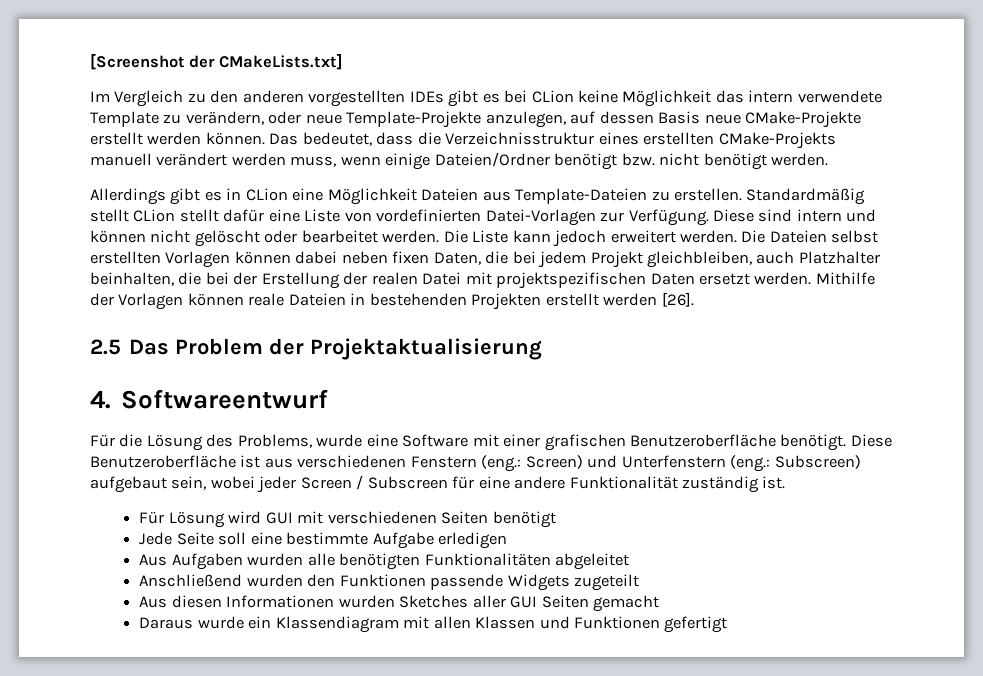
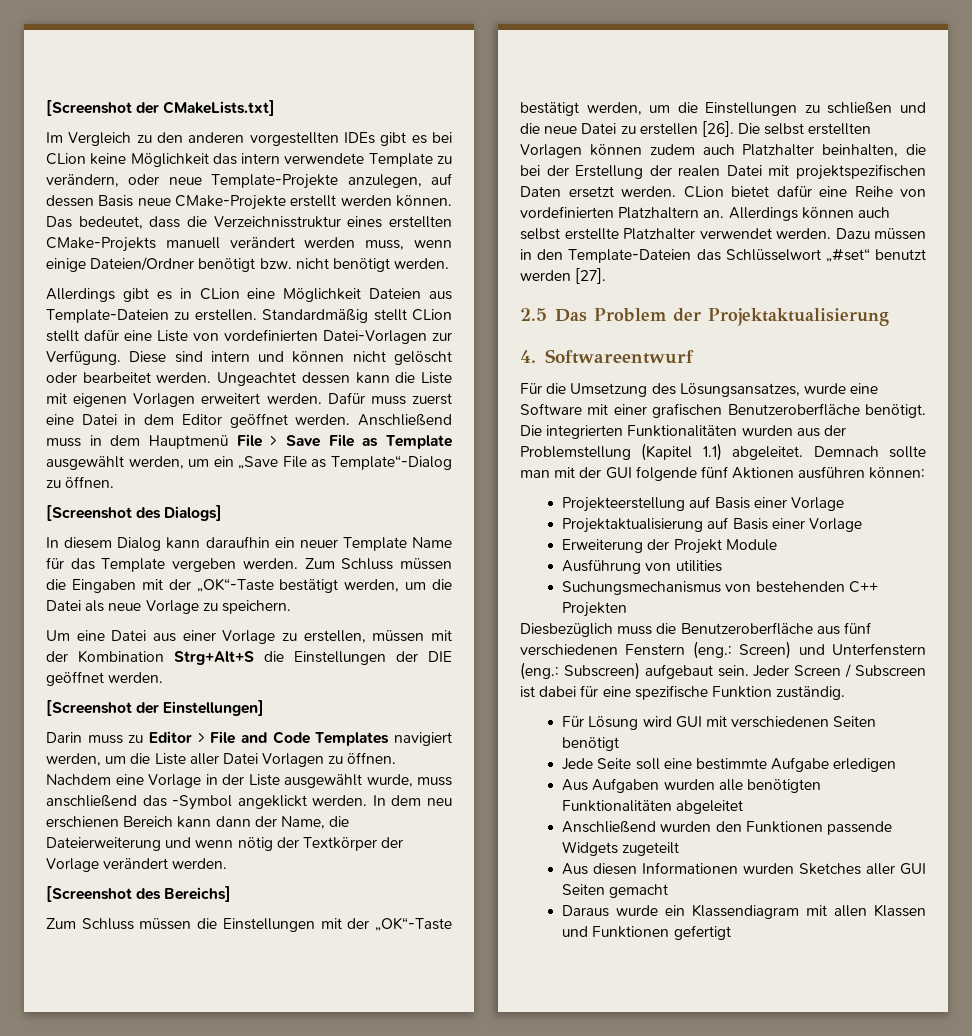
[443,230,879,247] [90,251,753,268] Die Liste kann jedoch erweitert werden. Die Dateien selbst erstellten Vorlagen können dabei neben fixen Daten, die bei jedem Projekt gleichbleiben, -> [217,372,453,386] [46,392,453,407] [46,413,453,428] [46,434,453,449] [46,455,452,470] [46,476,115,488] [46,505,223,521] [46,536,452,551] [46,557,452,572] [46,578,452,593] [46,600,291,614] [46,630,452,644] [46,650,452,665] [46,671,164,686] [46,700,265,716] [46,731,452,746] [46,752,397,767] [46,774,452,788] [46,795,452,810] [46,816,350,829] [46,837,404,851] [46,858,228,872] [46,886,232,902] [46,917,453,932] [520,102,926,116] [520,121,872,137] [520,144,695,158] Ungeachtet dessen kann die Liste mit eigenen Vorlagen erweitert werden. Dafür muss zuerst eine Datei in dem Editor geöffnet werden. Anschließend muss in dem Hauptmenü File > Save File as Template ausgewählt werden, um ein „Save File as Template“-Dialog zu öffnen. // [Screenshot des Dialogs] // In diesem Dialog kann daraufhin ein neuer Template Name für das Template vergeben werden. Zum Schluss müssen die Eingaben mit der „OK“-Taste bestätigt werden, um die Datei als neue Vorlage zu speichern. // Um eine Datei aus einer Vorlage zu erstellen, müssen mit der Kombination Strg+Alt+S die Einstellungen der DIE geöffnet werden. // [Screenshot der Einstellungen] // Darin muss zu Editor > File and Code Templates navigiert werden, um die Liste aller Datei Vorlagen zu öffnen. Nachdem eine Vorlage in der Liste ausgewählt wurde, muss anschließend das -Symbol angeklickt werden. In dem neu erschienen Bereich kann dann der Name, die Dateierweiterung und wenn nötig der Textkörper der Vorlage verändert werden. // [Screenshot des Bereichs] // Zum Schluss müssen die Einstellungen mit der „OK“-Taste bestätigt werden, um die Einstellungen zu schließen und die neue Datei zu erstellen [26]. Die selbst erstellten Vorlagen können zudem
[815,272,875,285] [90,292,694,310] Mithilfe der Vorlagen können reale Dateien in bestehenden Projekten erstellt werden [26]. -> [683,185,926,198] [520,206,890,221] [520,228,926,240] [520,248,926,263] [520,268,607,284] CLion bietet dafür eine Reihe von vordefinierten Platzhaltern an. Allerdings können auch selbst erstellte Platzhalter verwendet werden. Dazu müssen in den Template-Dateien das Schlüsselwort „#set“ benutzt werden [27].
[146,434,312,451] Lösung des Problems, -> [570,383,800,397] Umsetzung des Lösungsansatzes,
[850,434,892,447] [90,455,293,468] Diese Benutzeroberfläche ist aus -> [520,425,846,439] [520,443,926,461] [520,466,926,481] [562,496,844,512] [562,517,862,533] [562,539,777,554] [562,559,722,574] [562,581,878,595] [562,602,628,617] [520,622,871,637] Die integrierten Funktionalitäten wurden aus der Problemstellung (Kapitel 1.1) abgeleitet. Demnach sollte man mit der GUI folgende fünf Aktionen ausführen können: // Projekteerstellung auf Basis einer Vorlage // Projektaktualisierung auf Basis einer Vorlage // Erweiterung der Projekt Module // Ausführung von utilities // Suchungsmechanismus von bestehenden C++ Projekten // Diesbezüglich muss die Benutzeroberfläche aus fünf
[171,475,786,493] sein, wobei jeder Screen / Subscreen für eine andere Funktionalität zuständig ist. -> [717,664,926,678] [520,685,846,700] sein. Jeder Screen / Subscreen ist dabei für eine spezifische Funktion zuständig.

